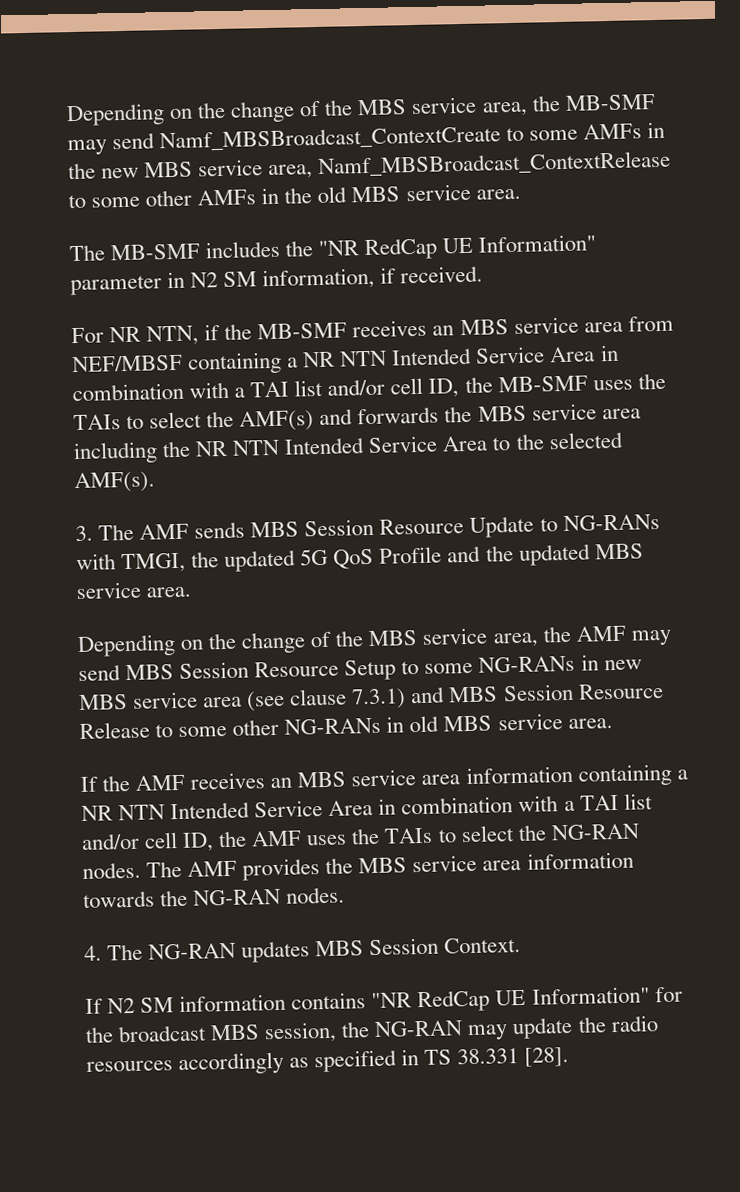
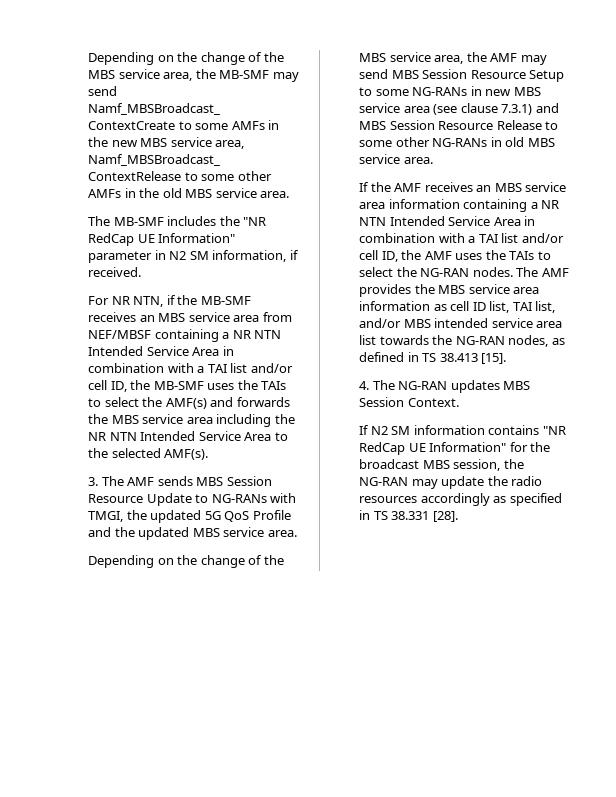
[82,886,346,908] towards the NG-RAN nodes. -> [433,301,556,313] [359,318,563,328] [359,335,565,347] [359,352,507,364] as cell ID list, TAI list, and/or MBS intended service area list towards the NG-RAN nodes, as defined in TS 38.413 [15].

